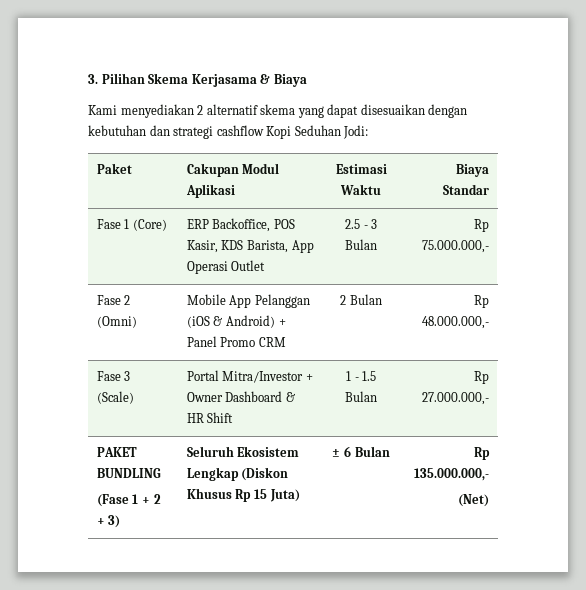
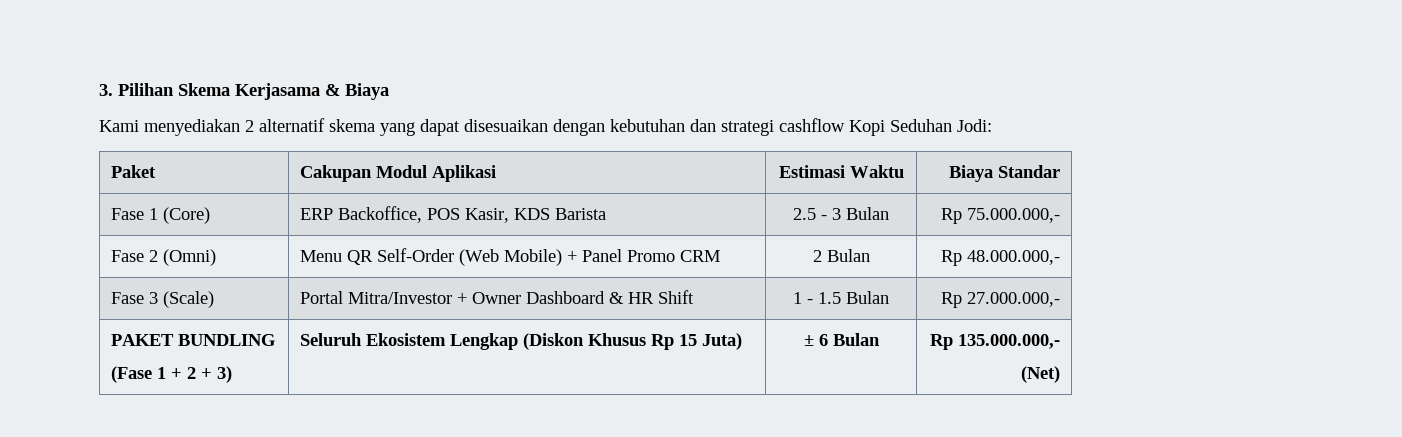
[246,240,314,253] [186,260,266,274] Barista, App Operasi Outlet -> [554,208,606,220] Barista
[186,294,310,308] [186,315,275,328] Mobile App Pelanggan (iOS & Android) -> [299,248,562,266] Menu QR Self-Order (Web Mobile)

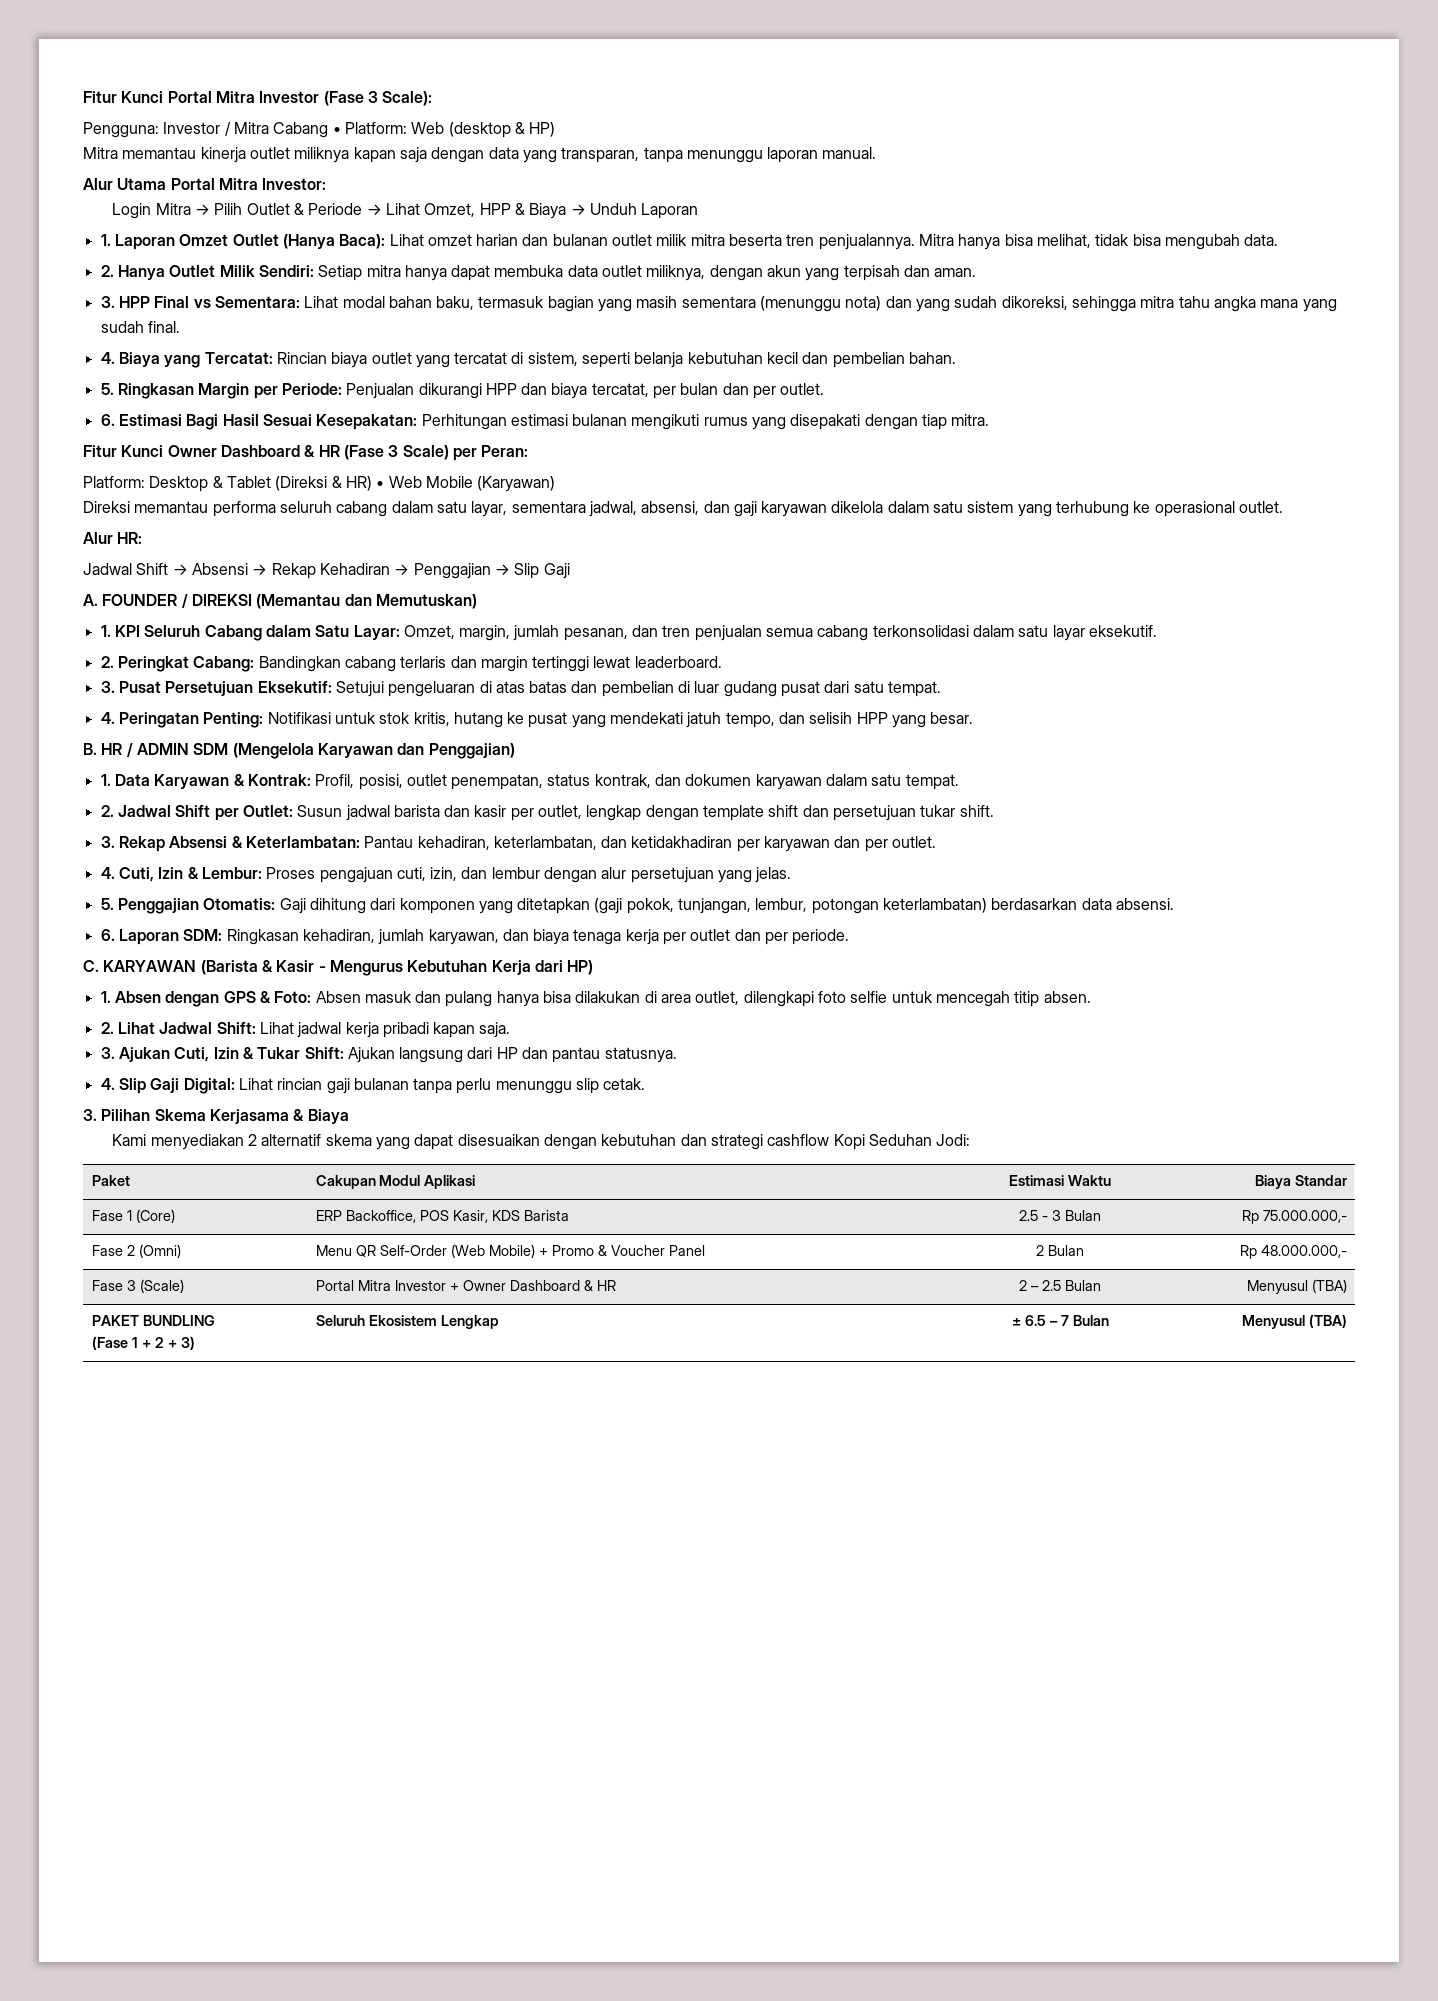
(99, 90) none -> [83,91,433,106] [83,122,556,138] [83,147,877,163] [83,178,327,190] [112,203,699,219] [100,234,1279,250] [100,265,977,281] [100,296,1337,312] [100,321,180,333] [100,352,957,368] [100,383,825,399] [100,414,990,430] [83,445,529,461] [83,476,556,492] [83,501,1284,517] [83,532,143,544] [83,563,570,579] [83,594,477,609] [100,625,1158,641] [100,656,722,672] [100,681,942,697] [100,712,974,728] [83,743,515,759] [100,774,959,790] [100,805,994,821] [100,836,937,852] [100,867,792,883] [100,898,1175,914] [100,929,850,945] [83,960,594,976] [100,991,1091,1007] [100,1022,511,1038] [100,1047,677,1063] [100,1078,646,1094] Fitur Kunci Portal Mitra Investor (Fase 3 Scale): // Pengguna: Investor / Mitra Cabang • Platform: Web (desktop & HP) // Mitra memantau kinerja outlet miliknya kapan saja dengan data yang transparan, tanpa menunggu laporan manual. // Alur Utama Portal Mitra Investor: // Login Mitra → Pilih Outlet & Periode → Lihat Omzet, HPP & Biaya → Unduh Laporan // 1. Laporan Omzet Outlet (Hanya Baca): Lihat omzet harian dan bulanan outlet milik mitra beserta tren penjualannya. Mitra hanya bisa melihat, tidak bisa mengubah data. // 2. Hanya Outlet Milik Sendiri: Setiap mitra hanya dapat membuka data outlet miliknya, dengan akun yang terpisah dan aman. // 3. HPP Final vs Sementara: Lihat modal bahan baku, termasuk bagian yang masih sementara (menunggu nota) dan yang sudah dikoreksi, sehingga mitra tahu angka mana yang sudah final. // 4. Biaya yang Tercatat: Rincian biaya outlet yang tercatat di sistem, seperti belanja kebutuhan kecil dan pembelian bahan. // 5. Ringkasan Margin per Periode: Penjualan dikurangi HPP dan biaya tercatat, per bulan dan per outlet. // 6. Estimasi Bagi Hasil Sesuai Kesepakatan: Perhitungan estimasi bulanan mengikuti rumus yang disepakati dengan tiap mitra. // Fitur Kunci Owner Dashboard & HR (Fase 3 Scale) per Peran: // Platform: Desktop & Tablet (Direksi & HR) • Web Mobile (Karyawan) // Direksi memantau performa seluruh cabang dalam satu layar, sementara jadwal, absensi, dan gaji karyawan dikelola dalam satu sistem yang terhubung ke operasional outlet. // Alur HR: // Jadwal Shift → Absensi → Rekap Kehadiran → Penggajian → Slip Gaji // A. FOUNDER / DIREKSI (Memantau dan Memutuskan) // 1. KPI Seluruh Cabang dalam Satu Layar: Omzet, margin, jumlah pesanan, dan tren penjualan semua cabang terkonsolidasi dalam satu layar eksekutif. // 2. Peringkat Cabang: Bandingkan cabang terlaris dan margin tertinggi lewat leaderboard. // 3. Pusat Persetujuan Eksekutif: Setujui pengeluaran di atas batas dan pembelian di luar gudang pusat dari satu tempat. // 4. Peringatan Penting: Notifikasi untuk stok kritis, hutang ke pusat yang mendekati jatuh tempo, dan selisih HPP yang besar. // B. HR / ADMIN SDM (Mengelola Karyawan dan Penggajian) // 1. Data Karyawan & Kontrak: Profil, posisi, outlet penempatan, status kontrak, dan dokumen karyawan dalam satu tempat. // 2. Jadwal Shift per Outlet: Susun jadwal barista dan kasir per outlet, lengkap dengan template shift dan persetujuan tukar shift. // 3. Rekap Absensi & Keterlambatan: Pantau kehadiran, keterlambatan, dan ketidakhadiran per karyawan dan per outlet. // 4. Cuti, Izin & Lembur: Proses pengajuan cuti, izin, dan lembur dengan alur persetujuan yang jelas. // 5. Penggajian Otomatis: Gaji dihitung dari komponen yang ditetapkan (gaji pokok, tunjangan, lembur, potongan keterlambatan) berdasarkan data absensi. // 6. Laporan SDM: Ringkasan kehadiran, jumlah karyawan, dan biaya tenaga kerja per outlet dan per periode. // C. KARYAWAN (Barista & Kasir - Mengurus Kebutuhan Kerja dari HP) // 1. Absen dengan GPS & Foto: Absen masuk dan pulang hanya bisa dilakukan di area outlet, dilengkapi foto selfie untuk mencegah titip absen. // 2. Lihat Jadwal Shift: Lihat jadwal kerja pribadi kapan saja. // 3. Ajukan Cuti, Izin & Tukar Shift: Ajukan langsung dari HP dan pantau statusnya. // 4. Slip Gaji Digital: Lihat rincian gaji bulanan tanpa perlu menunggu slip cetak. //
(577, 256) none -> [551,1245,665,1256] Promo & Voucher
[626,250,720,262] Promo CRM -> (705, 1250) none
[347,292,452,304] Mitra/Investor -> [357,1280,446,1291] Mitra Investor
[657,290,694,304] [793,291,889,304] [941,292,1061,308] Shift | 1 - 1.5 Bulan | Rp 27.000.000,- -> [1019,1280,1101,1291] [1246,1279,1347,1294] | 2 – 2.5 Bulan | Menyusul (TBA)
[522,333,742,350] [803,333,880,346] [930,334,1061,350] [1021,366,1061,383] (Diskon Khusus Rp 15 Juta) | ± 6 Bulan | Rp 135.000.000,- // (Net) -> [1011,1315,1109,1326] [1241,1314,1347,1329] | ± 6.5 – 7 Bulan | Menyusul (TBA)

